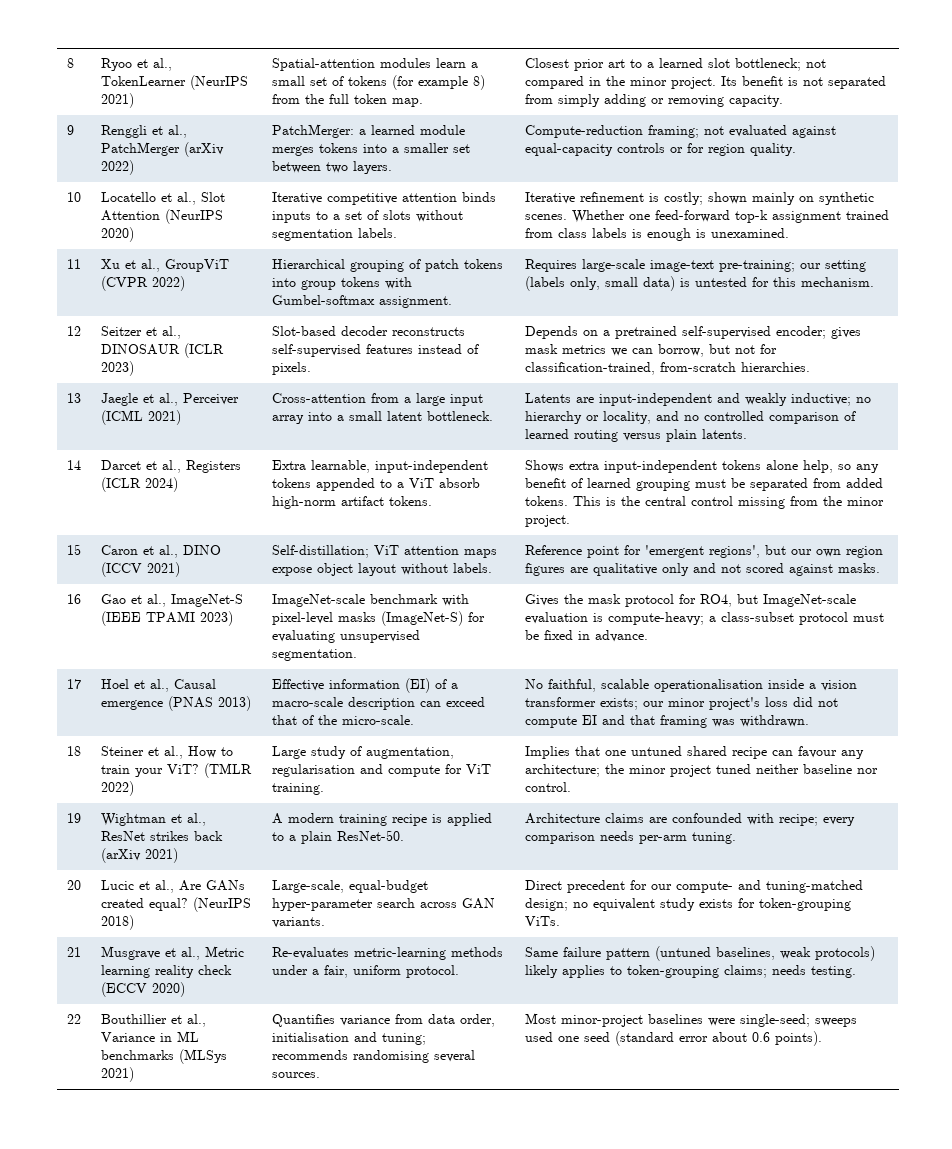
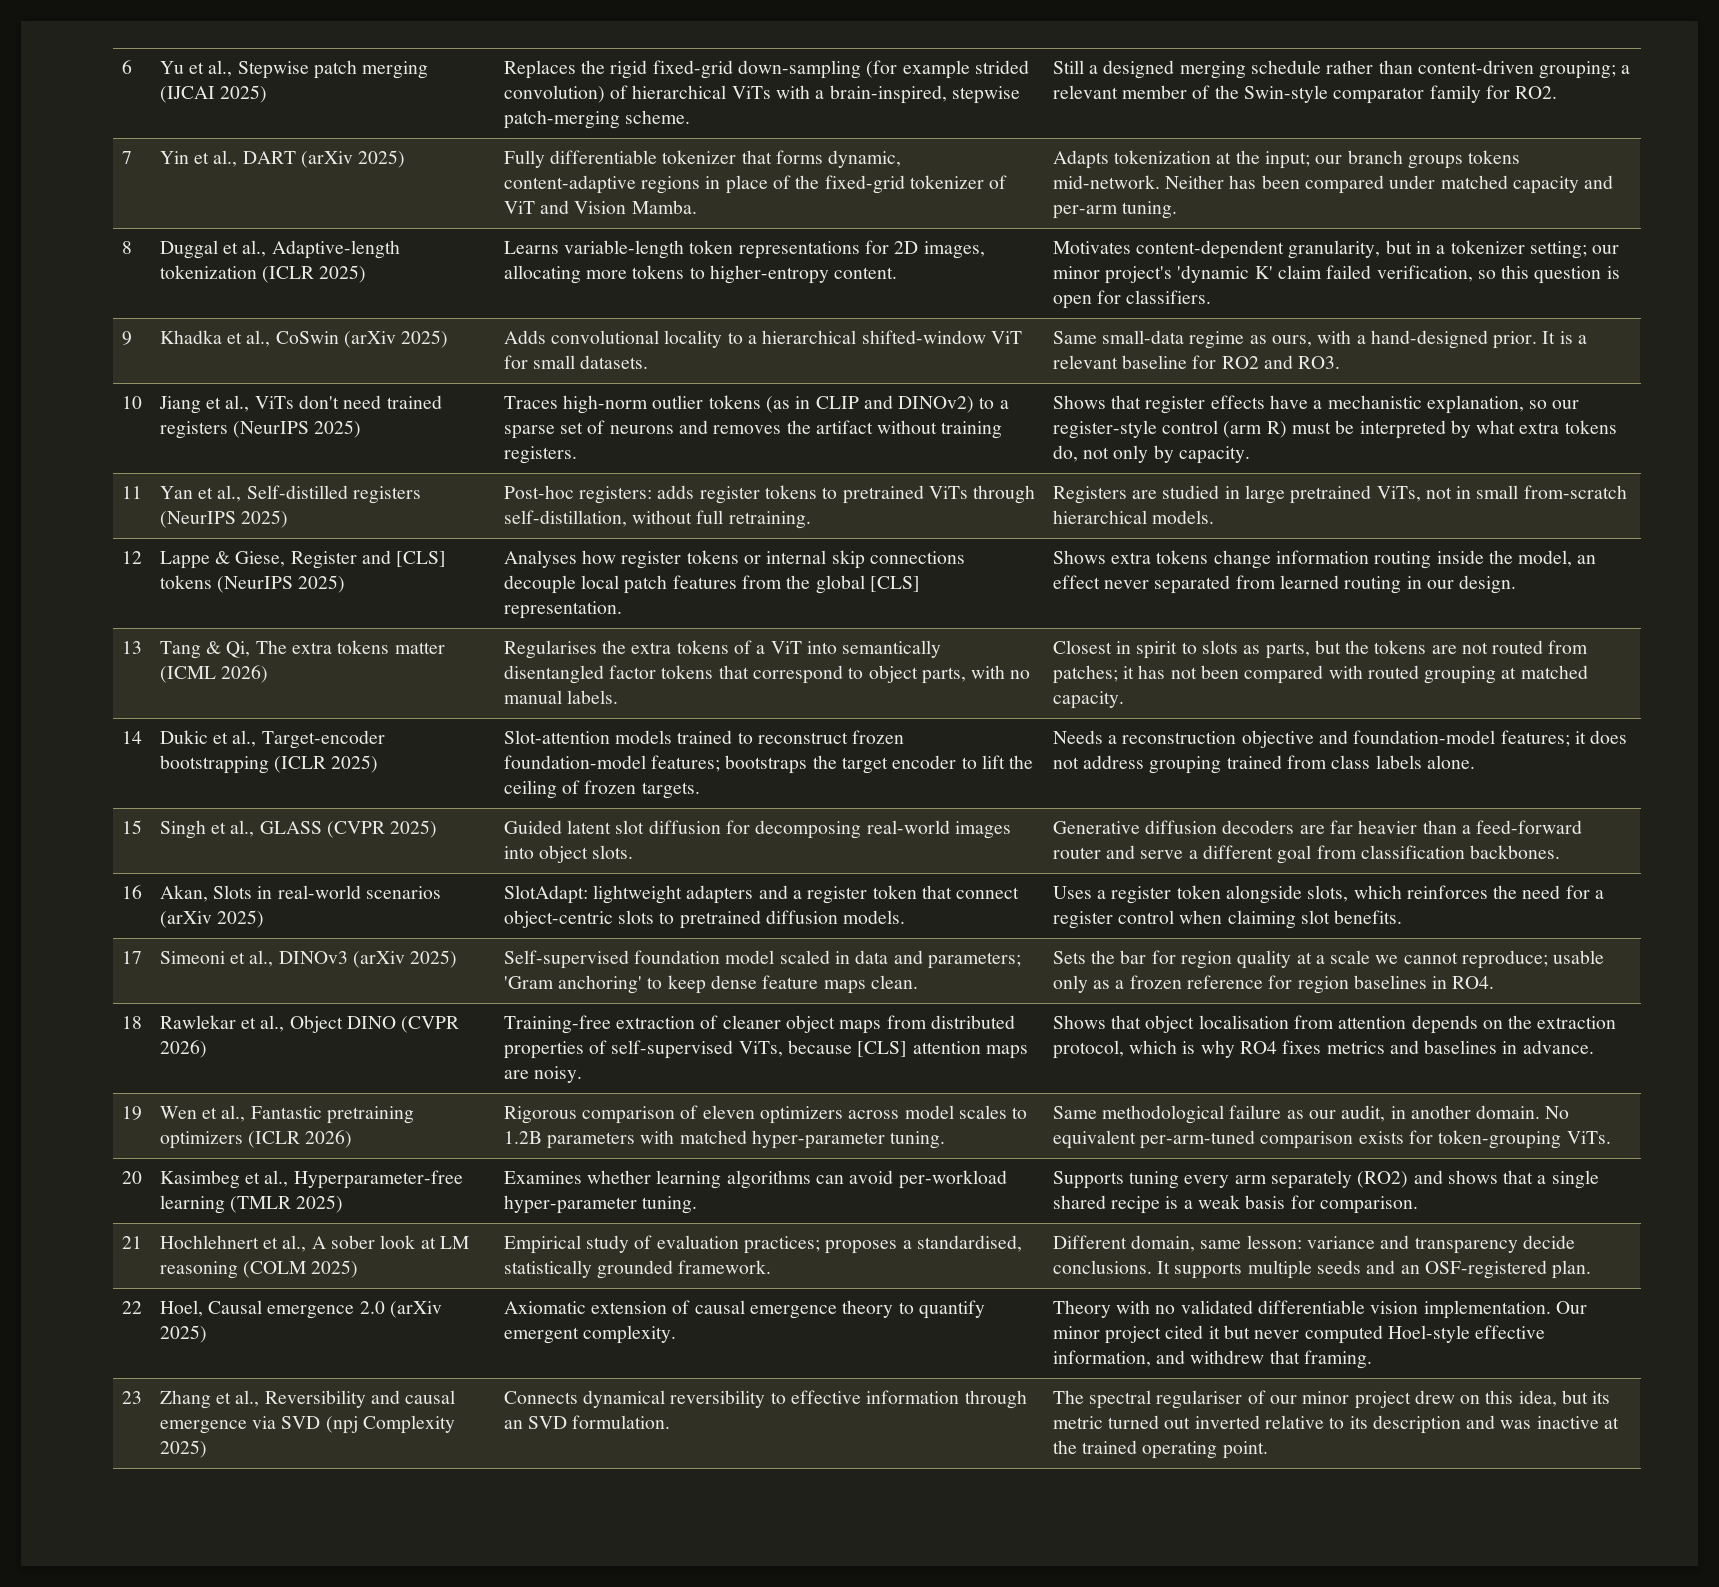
(66, 63) none -> [121,60,132,74] [159,60,429,79] [159,85,268,103] [503,60,1029,79] [503,85,1020,104] [503,110,691,129] [1052,60,1631,79] [1052,85,1558,104] [121,151,132,164] [159,150,406,168] [503,150,902,168] [503,175,1008,194] [503,200,697,214] [1052,150,1521,169] [1052,175,1614,194] [1052,201,1178,219] 6 | Yu et al., Stepwise patch merging (IJCAI 2025) | Replaces the rigid fixed-grid down-sampling (for example strided convolution) of hierarchical ViTs with a brain-inspired, stepwise patch-merging scheme. | Still a designed merging schedule rather than content-driven grouping; a relevant member of the Swin-style comparator family for RO2. // 7 | Yin et al., DART (arXiv 2025) | Fully differentiable tokenizer that forms dynamic, content-adaptive regions in place of the fixed-grid tokenizer of ViT and Vision Mamba. | Adapts tokenization at the input; our branch groups tokens mid-network. Neither has been compared under matched capacity and per-arm tuning. //
[100,58,172,71] [100,75,248,90] [100,93,134,108] [271,58,478,71] [271,75,485,90] [271,94,423,107] [524,58,826,71] [524,76,886,89] [524,94,783,107] Ryoo et al., TokenLearner (NeurIPS 2021) | Spatial-attention modules learn a small set of tokens (for example 8) from the full token map. | Closest prior art to a learned slot bottleneck; not compared in the minor project. Its benefit is not separated from simply adding or removing capacity. -> [159,240,400,259] [159,265,367,283] [503,240,985,259] [503,265,898,284] [1052,240,1620,259] [1052,265,1620,284] [1052,290,1212,309] Duggal et al., Adaptive-length tokenization (ICLR 2025) | Learns variable-length token representations for 2D images, allocating more tokens to higher-entropy content. | Motivates content-dependent granularity, but in a tokenizer setting; our minor project's 'dynamic K' claim failed verification, so this question is open for classifiers.
[100,125,187,138] [100,142,224,157] [100,160,134,175] [271,124,465,138] [271,143,470,156] [271,161,392,174] [524,125,836,138] [524,143,796,156] Renggli et al., PatchMerger (arXiv 2022) | PatchMerger: a learned module merges tokens into a smaller set between two layers. | Compute-reduction framing; not evaluated against equal-capacity controls or for region quality. -> [159,330,449,348] [503,330,1022,348] [503,355,649,369] [1052,330,1587,349] [1052,355,1341,369] Khadka et al., CoSwin (arXiv 2025) | Adds convolutional locality to a hierarchical shifted-window ViT for small datasets. | Same small-data regime as ours, with a hand-designed prior. It is a relevant baseline for RO2 and RO3.
[100,192,225,205] [100,209,223,224] [100,227,134,242] [271,192,496,205] [271,210,463,223] [271,228,397,241] [524,192,874,205] [524,210,889,223] [524,228,789,241] [66,259,81,269] [100,259,229,272] [100,276,185,291] [271,259,503,272] [271,277,412,290] [271,295,452,308] [524,259,866,272] [524,276,874,291] [66,326,81,336] [100,326,181,339] [100,343,224,358] [100,361,134,376] [271,326,465,336] [271,344,479,357] [271,362,311,375] [524,326,861,339] [524,344,777,357] [524,362,810,375] [66,393,81,403] [100,393,239,406] [100,410,181,425] [271,393,483,406] [271,411,493,424] [524,393,871,406] [524,411,856,424] [524,429,747,442] [66,460,81,470] [100,460,241,473] [100,477,178,492] [271,460,488,473] [271,478,480,491] [271,496,432,509] [524,460,879,473] [524,478,883,491] [524,496,884,509] [524,515,570,527] Locatello et al., Slot Attention (NeurIPS 2020) | Iterative competitive attention binds inputs to a set of slots without segmentation labels. | Iterative refinement is costly; shown mainly on synthetic scenes. Whether one feed-forward top-k assignment trained from class labels is enough is unexamined. // 11 | Xu et al., GroupViT (CVPR 2022) | Hierarchical grouping of patch tokens into group tokens with Gumbel-softmax assignment. | Requires large-scale image-text pre-training; our setting (labels only, small data) is untested for this mechanism. // 12 | Seitzer et al., DINOSAUR (ICLR 2023) | Slot-based decoder reconstructs self-supervised features instead of pixels. | Depends on a pretrained self-supervised encoder; gives mask metrics we can borrow, but not for classification-trained, from-scratch hierarchies. // 13 | Jaegle et al., Perceiver (ICML 2021) | Cross-attention from a large input array into a small latent bottleneck. | Latents are input-independent and weakly inductive; no hierarchy or locality, and no controlled comparison of learned routing versus plain latents. // 14 | Darcet et al., Registers (ICLR 2024) | Extra learnable, input-independent tokens appended to a ViT absorb high-norm artifact tokens. | Shows extra input-independent tokens alone help, so any benefit of learned grouping must be separated from added tokens. This is the central control missing from the minor project. -> [158,395,442,414] [159,420,362,439] [503,395,1009,414] [503,420,1003,439] [503,446,577,464] [1052,395,1580,414] [1052,420,1617,439] [1052,445,1250,464] [121,486,142,499] [159,485,421,504] [159,510,289,528] [503,485,1036,504] [503,510,811,529] [1052,485,1627,504] [1052,510,1215,524] [121,551,142,564] [159,550,447,569] [159,575,346,593] [503,550,965,569] [503,575,920,594] [503,601,622,619] [1052,550,1597,569] [1052,575,1517,594] [121,641,142,654] [159,640,445,659] [159,665,269,683] [503,640,942,659] [503,665,1031,684] [503,690,619,704] [1052,640,1589,659] [1052,665,1588,684] [1052,691,1124,709] [121,731,142,744] [159,730,385,749] [159,755,379,774] [503,730,905,744] [503,755,1034,774] [503,780,700,799] [1052,730,1628,748] [1052,755,1475,774] Jiang et al., ViTs don't need trained registers (NeurIPS 2025) | Traces high-norm outlier tokens (as in CLIP and DINOv2) to a sparse set of neurons and removes the artifact without training registers. | Shows that register effects have a mechanistic explanation, so our register-style control (arm R) must be interpreted by what extra tokens do, not only by capacity. // 11 | Yan et al., Self-distilled registers (NeurIPS 2025) | Post-hoc registers: adds register tokens to pretrained ViTs through self-distillation, without full retraining. | Registers are studied in large pretrained ViTs, not in small from-scratch hierarchical models. // 12 | Lappe & Giese, Register and [CLS] tokens (NeurIPS 2025) | Analyses how register tokens or internal skip connections decouple local patch features from the global [CLS] representation. | Shows extra tokens change information routing inside the model, an effect never separated from learned routing in our design. // 13 | Tang & Qi, The extra tokens matter (ICML 2026) | Regularises the extra tokens of a ViT into semantically disentangled factor tokens that correspond to object parts, with no manual labels. | Closest in spirit to slots as parts, but the tokens are not routed from patches; it has not been compared with routed grouping at matched capacity. // 14 | Dukic et al., Target-encoder bootstrapping (ICLR 2025) | Slot-attention models trained to reconstruct frozen foundation-model features; bootstraps the target encoder to lift the ceiling of frozen targets. | Needs a reconstruction objective and foundation-model features; it does not address grouping trained from class labels alone.
[100,545,221,558] [100,562,180,577] [271,545,497,558] [271,563,492,576] [524,545,883,558] [524,563,880,576] [66,594,81,604] [100,594,243,607] [100,611,233,626] [271,594,469,607] [271,611,485,626] [271,630,420,643] [271,649,357,661] [524,594,856,607] [524,612,884,625] [524,630,648,642] [66,679,81,689] [100,679,216,692] [100,696,251,711] [271,678,458,693] [271,697,485,710] [271,715,414,725] [524,679,857,692] [524,697,838,710] [524,715,809,728] [66,746,81,756] [100,746,233,759] [100,763,252,778] [100,781,134,796] [271,746,454,759] [271,764,491,777] [271,783,324,795] [524,746,864,759] [524,764,878,777] [524,782,571,792] [66,813,81,823] [100,813,206,826] [100,831,223,841] [100,848,178,863] [271,813,492,826] [271,830,404,844] [524,813,855,826] [524,831,736,844] [66,880,81,890] [100,880,245,893] [100,897,251,912] [100,915,134,930] [271,880,428,893] [271,898,495,911] [271,917,325,928] [524,880,863,893] [524,898,851,911] [524,916,560,926] Caron et al., DINO (ICCV 2021) | Self-distillation; ViT attention maps expose object layout without labels. | Reference point for 'emergent regions', but our own region figures are qualitative only and not scored against masks. // 16 | Gao et al., ImageNet-S (IEEE TPAMI 2023) | ImageNet-scale benchmark with pixel-level masks (ImageNet-S) for evaluating unsupervised segmentation. | Gives the mask protocol for RO4, but ImageNet-scale evaluation is compute-heavy; a class-subset protocol must be fixed in advance. // 17 | Hoel et al., Causal emergence (PNAS 2013) | Effective information (EI) of a macro-scale description can exceed that of the micro-scale. | No faithful, scalable operationalisation inside a vision transformer exists; our minor project's loss did not compute EI and that framing was withdrawn. // 18 | Steiner et al., How to train your ViT? (TMLR 2022) | Large study of augmentation, regularisation and compute for ViT training. | Implies that one untuned shared recipe can favour any architecture; the minor project tuned neither baseline nor control. // 19 | Wightman et al., ResNet strikes back (arXiv 2021) | A modern training recipe is applied to a plain ResNet-50. | Architecture claims are confounded with recipe; every comparison needs per-arm tuning. // 20 | Lucic et al., Are GANs created equal? (NeurIPS 2018) | Large-scale, equal-budget hyper-parameter search across GAN variants. | Direct precedent for our compute- and tuning-matched design; no equivalent study exists for token-grouping ViTs. -> [159,820,438,839] [503,820,1011,839] [503,845,634,863] [1052,820,1583,834] [1052,845,1561,864] [121,885,142,899] [159,885,441,902] [159,910,265,928] [503,885,1020,904] [503,910,906,929] [1052,885,1604,904] [1052,910,1403,929] [121,951,142,964] [159,950,458,968] [503,950,1021,969] [503,975,918,994] [1052,950,1605,969] [1052,975,1495,994] [121,1016,142,1029] [159,1015,460,1033] [159,1040,207,1058] [503,1015,1015,1034] [503,1040,1028,1059] [503,1066,583,1083] [1052,1015,1617,1034] [1052,1040,1594,1059] [121,1106,142,1120] [159,1105,414,1124] [159,1130,353,1149] [503,1105,1028,1124] [503,1130,946,1149] [1052,1105,1570,1124] [1052,1130,1611,1149] [121,1171,142,1184] [159,1170,463,1189] [159,1195,344,1214] [503,1170,1007,1189] [503,1195,698,1214] [1052,1170,1599,1189] [1052,1195,1418,1214] Singh et al., GLASS (CVPR 2025) | Guided latent slot diffusion for decomposing real-world images into object slots. | Generative diffusion decoders are far heavier than a feed-forward router and serve a different goal from classification backbones. // 16 | Akan, Slots in real-world scenarios (arXiv 2025) | SlotAdapt: lightweight adapters and a register token that connect object-centric slots to pretrained diffusion models. | Uses a register token alongside slots, which reinforces the need for a register control when claiming slot benefits. // 17 | Simeoni et al., DINOv3 (arXiv 2025) | Self-supervised foundation model scaled in data and parameters; 'Gram anchoring' to keep dense feature maps clean. | Sets the bar for region quality at a scale we cannot reproduce; usable only as a frozen reference for region baselines in RO4. // 18 | Rawlekar et al., Object DINO (CVPR 2026) | Training-free extraction of cleaner object maps from distributed properties of self-supervised ViTs, because [CLS] attention maps are noisy. | Shows that object localisation from attention depends on the extraction protocol, which is why RO4 fixes metrics and baselines in advance. // 19 | Wen et al., Fantastic pretraining optimizers (ICLR 2026) | Rigorous comparison of eleven optimizers across model scales to 1.2B parameters with matched hyper-parameter tuning. | Same methodological failure as our audit, in another domain. No equivalent per-arm-tuned comparison exists for token-grouping ViTs. // 20 | Kasimbeg et al., Hyperparameter-free learning (TMLR 2025) | Examines whether learning algorithms can avoid per-workload hyper-parameter tuning. | Supports tuning every arm separately (RO2) and shows that a single shared recipe is a weak basis for comparison.
[100,946,244,960] [100,965,232,978] [100,982,185,997] [271,947,503,960] [271,965,459,978] [524,946,875,961] [524,965,856,978] [66,1014,81,1024] [100,1014,206,1027] [100,1031,199,1042] [100,1049,227,1064] [100,1067,134,1082] [271,1014,495,1027] [271,1032,426,1045] [271,1050,475,1063] [271,1072,320,1078] [524,1013,857,1027] [524,1031,822,1046] Musgrave et al., Metric learning reality check (ECCV 2020) | Re-evaluates metric-learning methods under a fair, uniform protocol. | Same failure pattern (untuned baselines, weak protocols) likely applies to token-grouping claims; needs testing. // 22 | Bouthillier et al., Variance in ML benchmarks (MLSys 2021) | Quantifies variance from data order, initialisation and tuning; recommends randomising several sources. | Most minor-project baselines were single-seed; sweeps used one seed (standard error about 0.6 points). -> [159,1235,469,1252] [159,1260,359,1279] [503,1235,1022,1254] [503,1260,772,1279] [1052,1235,1575,1254] [1052,1260,1592,1279] [121,1301,142,1314] [159,1300,442,1319] [159,1325,207,1343] [503,1300,985,1319] [503,1325,677,1344] [1052,1300,1587,1319] [1052,1325,1546,1344] [1052,1350,1372,1369] [121,1391,142,1404] [159,1390,456,1409] [159,1415,455,1434] [159,1440,207,1458] [503,1390,1027,1409] [503,1415,671,1429] [1052,1390,1611,1409] [1052,1415,1619,1434] [1052,1440,1268,1459] Hochlehnert et al., A sober look at LM reasoning (COLM 2025) | Empirical study of evaluation practices; proposes a standardised, statistically grounded framework. | Different domain, same lesson: variance and transparency decide conclusions. It supports multiple seeds and an OSF-registered plan. // 22 | Hoel, Causal emergence 2.0 (arXiv 2025) | Axiomatic extension of causal emergence theory to quantify emergent complexity. | Theory with no validated differentiable vision implementation. Our minor project cited it but never computed Hoel-style effective information, and withdrew that framing. // 23 | Zhang et al., Reversibility and causal emergence via SVD (npj Complexity 2025) | Connects dynamical reversibility to effective information through an SVD formulation. | The spectral regulariser of our minor project drew on this idea, but its metric turned out inverted relative to its description and was inactive at the trained operating point.

